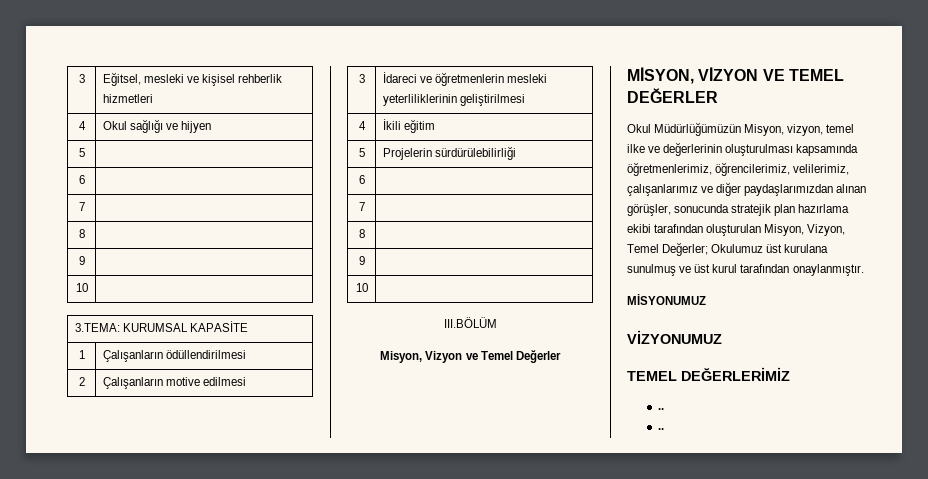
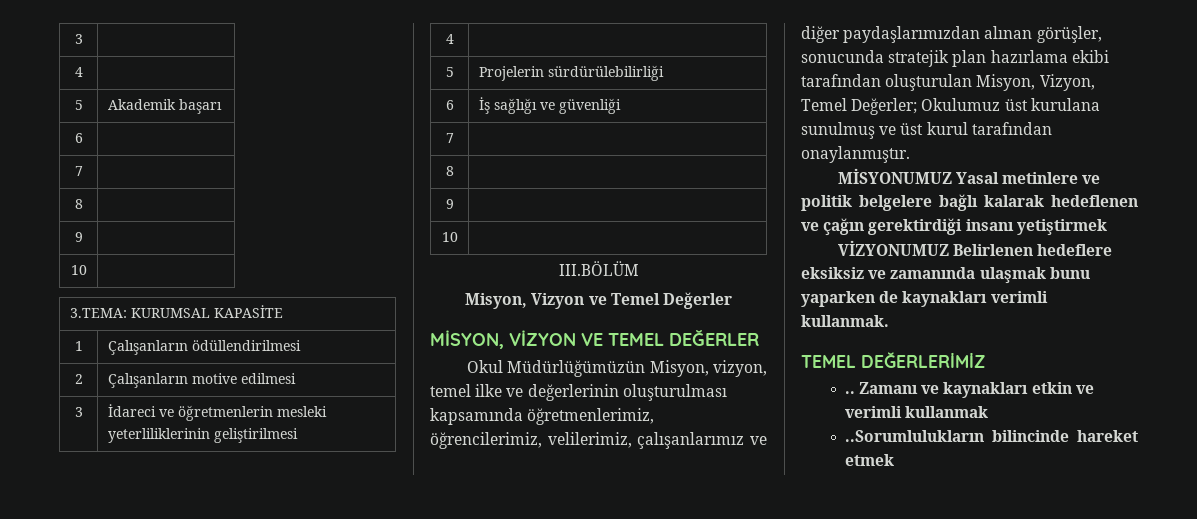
[78,74,85,83] [102,72,283,86] [102,94,153,103] [78,121,86,130] [102,119,211,133] [78,148,85,157] 3 | Eğitsel, mesleki ve kişisel rehberlik hizmetleri // 4 | Okul sağlığı ve hijyen // 5 | -> [74,34,83,44] [74,67,83,77] [74,100,83,110] [107,99,222,114] 3 | // 4 | // 5 | Akademik başarı
[382,119,435,133] İkili eğitim -> (454, 39) none
(365, 179) none -> [478,97,621,114] İş sağlığı ve güvenliği
[627,330,722,344] [627,367,790,381] [657,408,664,410] [657,428,664,430] // VİZYONUMUZ // TEMEL DEĞERLERİMİZ // .. // .. -> [955,172,1101,184] [801,194,1138,211] [801,218,1107,236] [837,240,1113,256] [801,267,1090,284] [801,291,1048,307] [801,315,889,327] [801,352,985,368] [844,382,1094,398] [844,406,989,418] [844,430,1138,442] [844,454,894,466] Yasal metinlere ve politik belgelere bağlı kalarak hedeflenen ve çağın gerektirdiği insanı yetiştirmek // VİZYONUMUZ Belirlenen hedeflere eksiksiz ve zamanında ulaşmak bunu yaparken de kaynakları verimli kullanmak. // TEMEL DEĞERLERİMİZ // .. Zamanı ve kaynakları etkin ve verimli kullanmak // ..Sorumlulukların bilincinde hareket etmek

